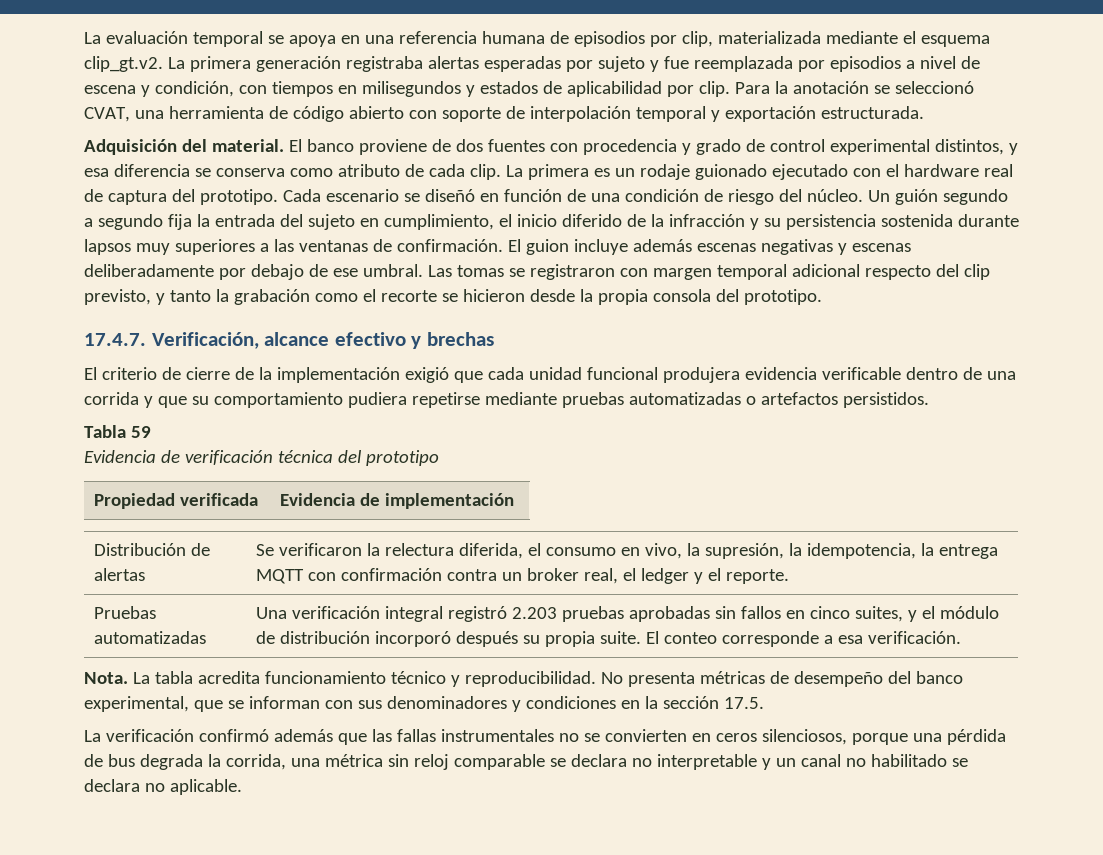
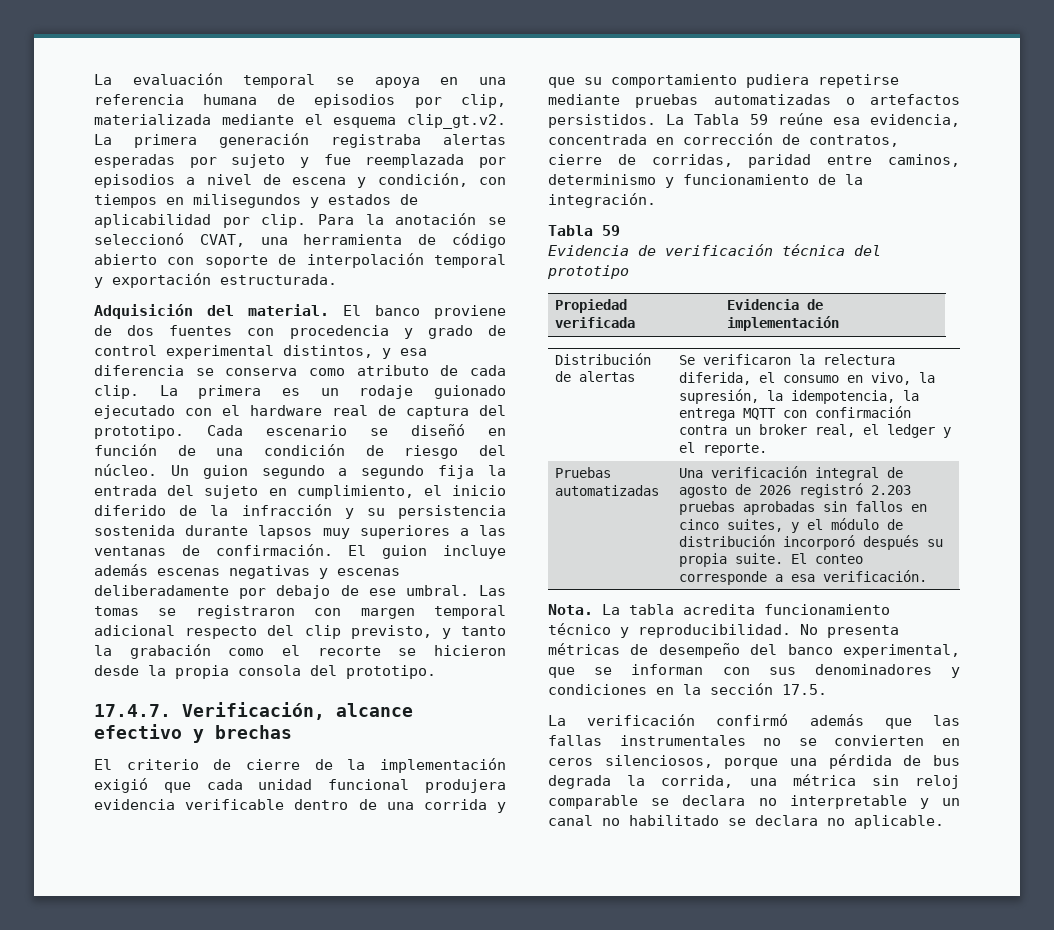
[894,189,938,205] guión -> [202,465,248,479] guion
(929, 400) none -> [666,113,960,127] [548,133,899,147] [548,154,960,168] [548,174,863,188] [548,193,656,208] La Tabla 59 reúne esa evidencia, concentrada en corrección de contratos, cierre de corridas, paridad entre caminos, determinismo y funcionamiento de la integración.
(444, 614) none -> [887,467,904,478] [679,484,792,498] de agosto de 2026

